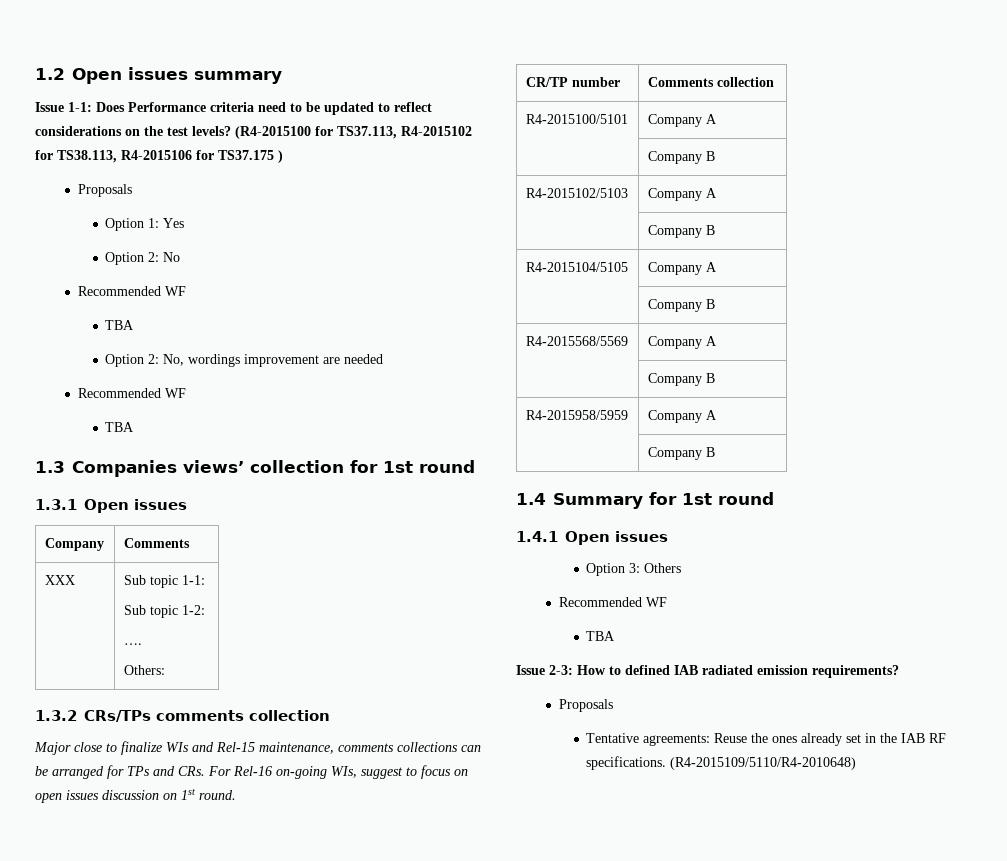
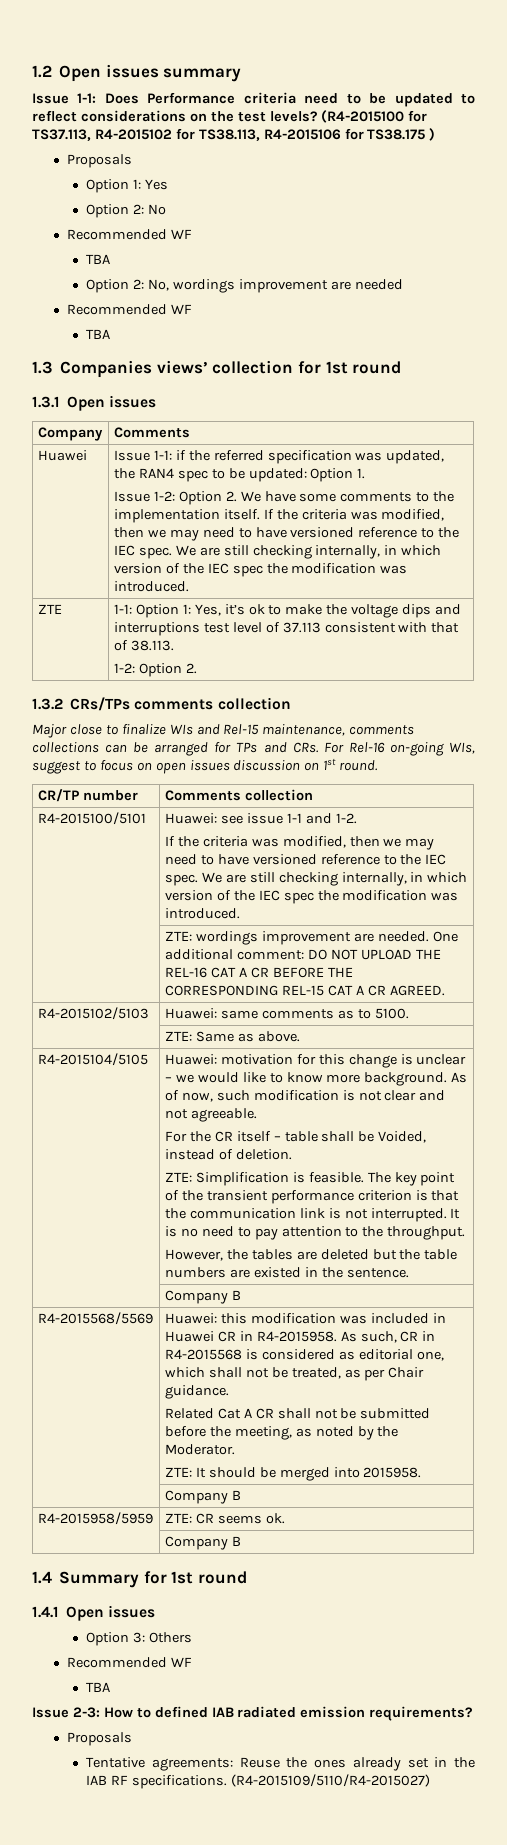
[218,150,274,160] TS37.175 -> [367,129,426,140] TS38.175
[44,575,75,585] [123,575,205,588] [123,605,205,618] [123,643,142,645] [123,665,165,675] XXX | Sub topic 1-1: // Sub topic 1-2: // …. // Others: -> [37,450,87,461] [113,450,445,464] [113,468,366,482] [113,491,455,505] [113,509,445,523] [113,527,460,541] [113,545,442,559] [113,563,408,577] [113,581,189,592] [37,604,62,614] [113,604,462,618] [113,622,460,636] [113,640,174,651] [113,663,197,677] Huawei | Issue 1-1: if the referred specification was updated, the RAN4 spec to be updated: Option 1. // Issue 1-2: Option 2. We have some comments to the implementation itself. If the criteria was modified, then we may need to have versioned reference to the IEC spec. We are still checking internally, in which version of the IEC spec the modification was introduced. // ZTE | 1-1: Option 1: Yes, it’s ok to make the voltage dips and interruptions test level of 37.113 consistent with that of 38.113. // 1-2: Option 2.
[647,114,717,127] [647,151,715,164] [525,188,628,198] [647,188,717,201] [647,225,715,238] [525,262,628,272] [647,262,717,275] [647,299,715,312] [525,336,628,346] [647,336,717,349] Company A // | Company B // R4-2015102/5103 | Company A // | Company B // R4-2015104/5105 | Company A // | Company B // R4-2015568/5569 | Company A -> [164,813,357,824] [164,836,435,850] [164,854,447,865] [164,872,468,886] [164,890,459,904] [164,908,240,919] [164,931,458,945] [164,949,441,960] [164,967,353,978] [164,985,445,996] [37,1007,149,1020] [164,1008,409,1019] [164,1031,300,1042] [37,1053,148,1066] [164,1054,467,1068] [164,1072,468,1086] [164,1090,446,1102] [164,1108,257,1122] [164,1131,427,1143] [164,1149,292,1160] [164,1172,456,1186] [164,1190,460,1204] [164,1208,461,1222] [164,1226,466,1240] [164,1249,458,1261] [164,1267,409,1278] [164,1290,241,1304] [37,1312,153,1325] [164,1313,446,1324] [164,1331,436,1343] [164,1349,444,1361] [164,1367,425,1381] [164,1385,229,1399] [164,1408,431,1419] [164,1426,399,1440] [164,1444,235,1455] [164,1467,422,1481] Huawei: see issue 1-1 and 1-2. // If the criteria was modified, then we may need to have versioned reference to the IEC spec. We are still checking internally, in which version of the IEC spec the modification was introduced. // | ZTE: wordings improvement are needed. One additional comment: DO NOT UPLOAD THE REL-16 CAT A CR BEFORE THE CORRESPONDING REL-15 CAT A CR AGREED. // R4-2015102/5103 | Huawei: same comments as to 5100. // | ZTE: Same as above. // R4-2015104/5105 | Huawei: motivation for this change is unclear – we would like to know more background. As of now, such modification is not clear and not agreeable. // For the CR itself – table shall be Voided, instead of deletion. // ZTE: Simplification is feasible. The key point of the transient performance criterion is that the communication link is not interrupted. It is no need to pay attention to the throughput. // However, the tables are deleted but the table numbers are existed in the sentence. // | Company B // R4-2015568/5569 | Huawei: this modification was included in Huawei CR in R4-2015958. As such, CR in R4-2015568 is considered as editorial one, which shall not be treated, as per Chair guidance. // Related Cat A CR shall not be submitted before the meeting, as noted by the Moderator. // ZTE: It should be merged into 2015958.
[647,410,717,423] Company A -> [164,1513,285,1524] ZTE: CR seems ok.
[670,757,857,770] (R4-2015109/5110/R4-2010648) -> [230,1774,430,1787] (R4-2015109/5110/R4-2015027)

